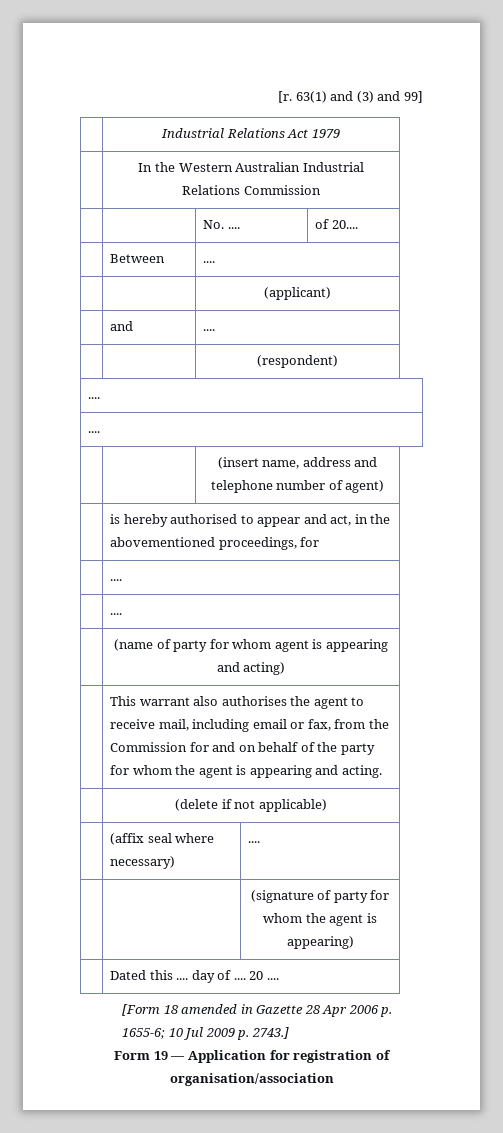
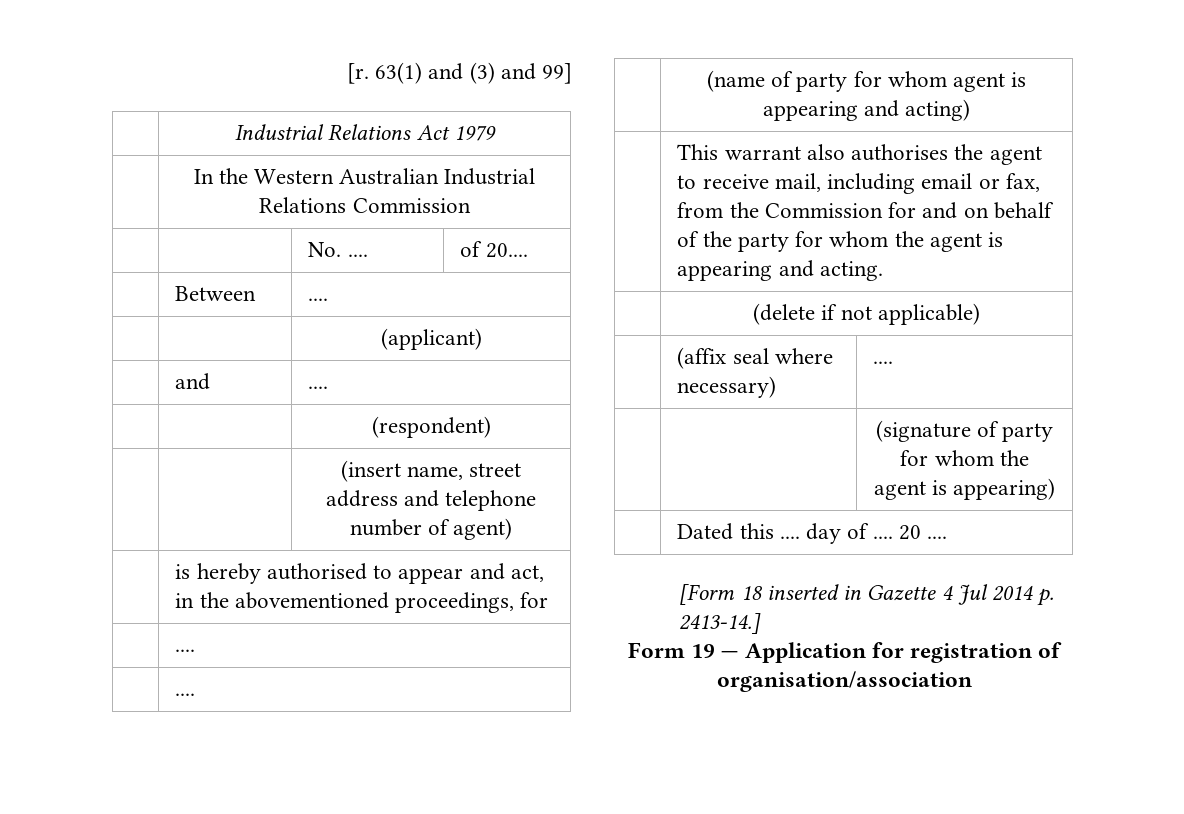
[88,397,101,399] [88,431,101,433] // .... // .... -> (491, 427) none
(300, 464) none -> [469,463,522,477] street
[181,1004,238,1014] amended -> [766,584,839,600] inserted
[304,1005,393,1017] [122,1027,289,1040] 28 Apr 2006 p. 1655-6; 10 Jul 2009 p. 2743.] -> [941,584,1055,606] [679,613,762,634] 4 Jul 2014 p. 2413-14.]

